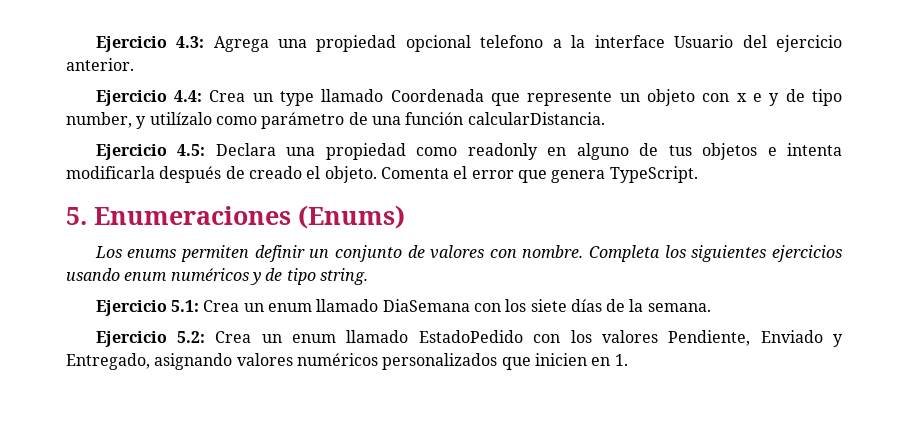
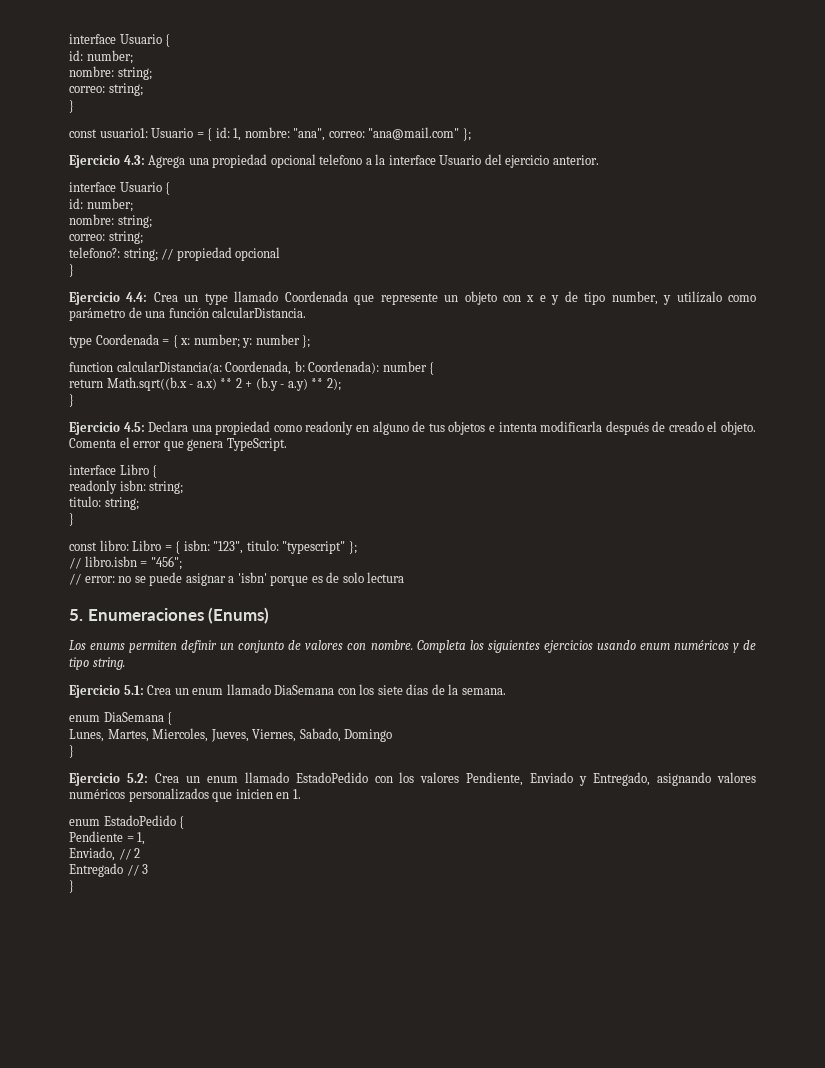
(95, 44) none -> [69,34,171,47] [69,50,133,64] [69,66,152,80] [69,83,143,96] [69,100,74,113] [69,127,471,141] interface Usuario { // id: number; // nombre: string; // correo: string; // } // const usuario1: Usuario = { id: 1, nombre: "ana", correo: "ana@mail.com" }; //
(134, 64) none -> [69,182,171,195] [69,198,133,212] [69,214,152,228] [69,231,143,244] [69,247,281,261] [69,264,74,277] // interface Usuario { // id: number; // nombre: string; // correo: string; // telefono?: string; // propiedad opcional // }
(605, 118) none -> [69,334,311,348] [69,361,435,375] [69,377,341,391] [69,394,74,407] // type Coordenada = { x: number; y: number }; // function calcularDistancia(a: Coordenada, b: Coordenada): number { // return Math.sqrt((b.x - a.x) ** 2 + (b.y - a.y) ** 2); // }
(698, 174) none -> [69,464,158,478] [69,480,184,494] [69,496,139,510] [69,513,74,526] [69,540,357,554] [69,556,182,570] [69,572,405,586] // interface Libro { // readonly isbn: string; // titulo: string; // } // const libro: Libro = { isbn: "123", titulo: "typescript" }; // // libro.isbn = "456"; // // error: no se puede asignar a 'isbn' porque es de solo lectura
(711, 307) none -> [69,712,173,725] [69,728,393,742] [69,745,74,758] // enum DiaSemana { // Lunes, Martes, Miercoles, Jueves, Viernes, Sabado, Domingo // }
(628, 360) none -> [69,815,185,829] [69,831,146,845] [69,847,141,861] [69,863,149,877] [69,880,74,893] // enum EstadoPedido { // Pendiente = 1, // Enviado, // 2 // Entregado // 3 // }

